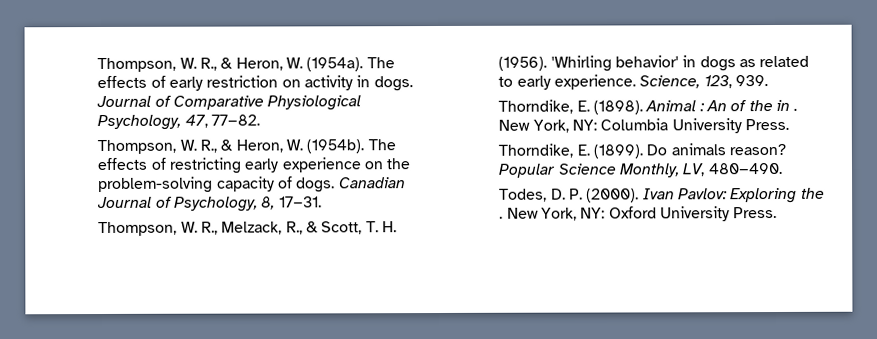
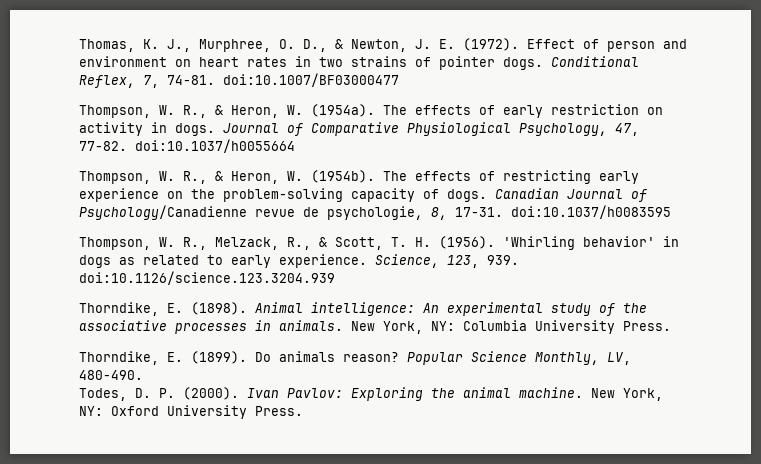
(97, 65) none -> [78,38,687,52] [78,56,639,70] [78,73,399,88] Thomas, K. J., Murphree, O. D., & Newton, J. E. (1972). Effect of person and environment on heart rates in two strains of pointer dogs. Conditional Reflex, 7, 74−81. doi:10.1007/BF03000477 //
(261, 120) none -> [134,139,295,153] doi:10.1037/h0055664
[174,196,259,212] Psychology, -> [78,205,423,220] Psychology/Canadienne revue de psychologie,
(322, 202) none -> [510,205,671,219] doi:10.1037/h0083595
(769, 81) none -> [78,271,335,285] doi:10.1126/science.123.3204.939
[698,99,798,112] : An of the in . -> [310,302,647,316] [78,320,343,334] intelligence: An experimental study of the associative processes in animals.
[499,215,504,219] . -> [462,387,583,398] animal machine.

